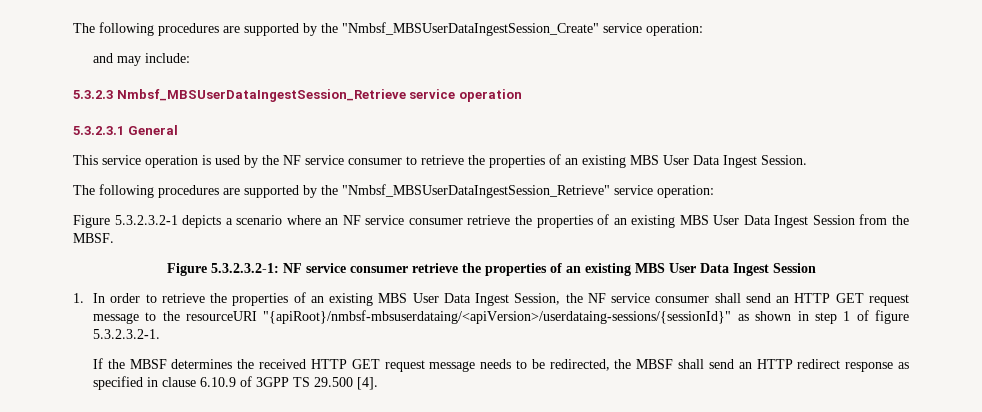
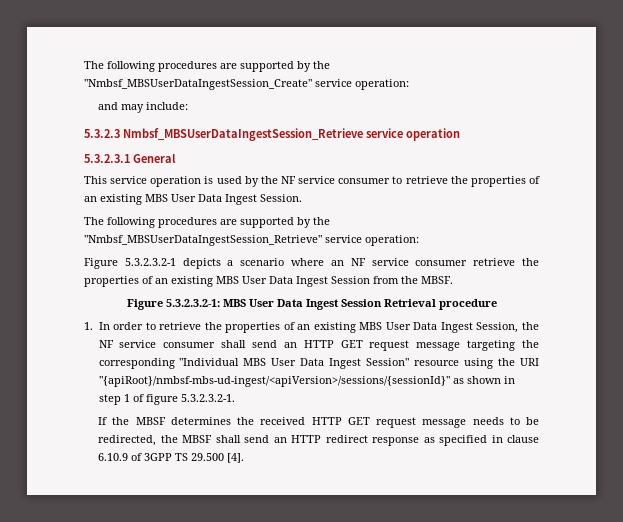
[282,263,816,276] NF service consumer retrieve the properties of an existing MBS User Data Ingest Session -> [222,299,497,310] MBS User Data Ingest Session Retrieval procedure
[145,310,732,324] to the resourceURI "{apiRoot}/nmbsf-mbsuserdataing/<apiVersion>/userdataing-sessions/{sessionId}" -> [467,340,539,351] [98,358,539,369] [98,376,450,387] targeting the corresponding "Individual MBS User Data Ingest Session" resource using the URI "{apiRoot}/nmbsf-mbs-ud-ingest/<apiVersion>/sessions/{sessionId}"

